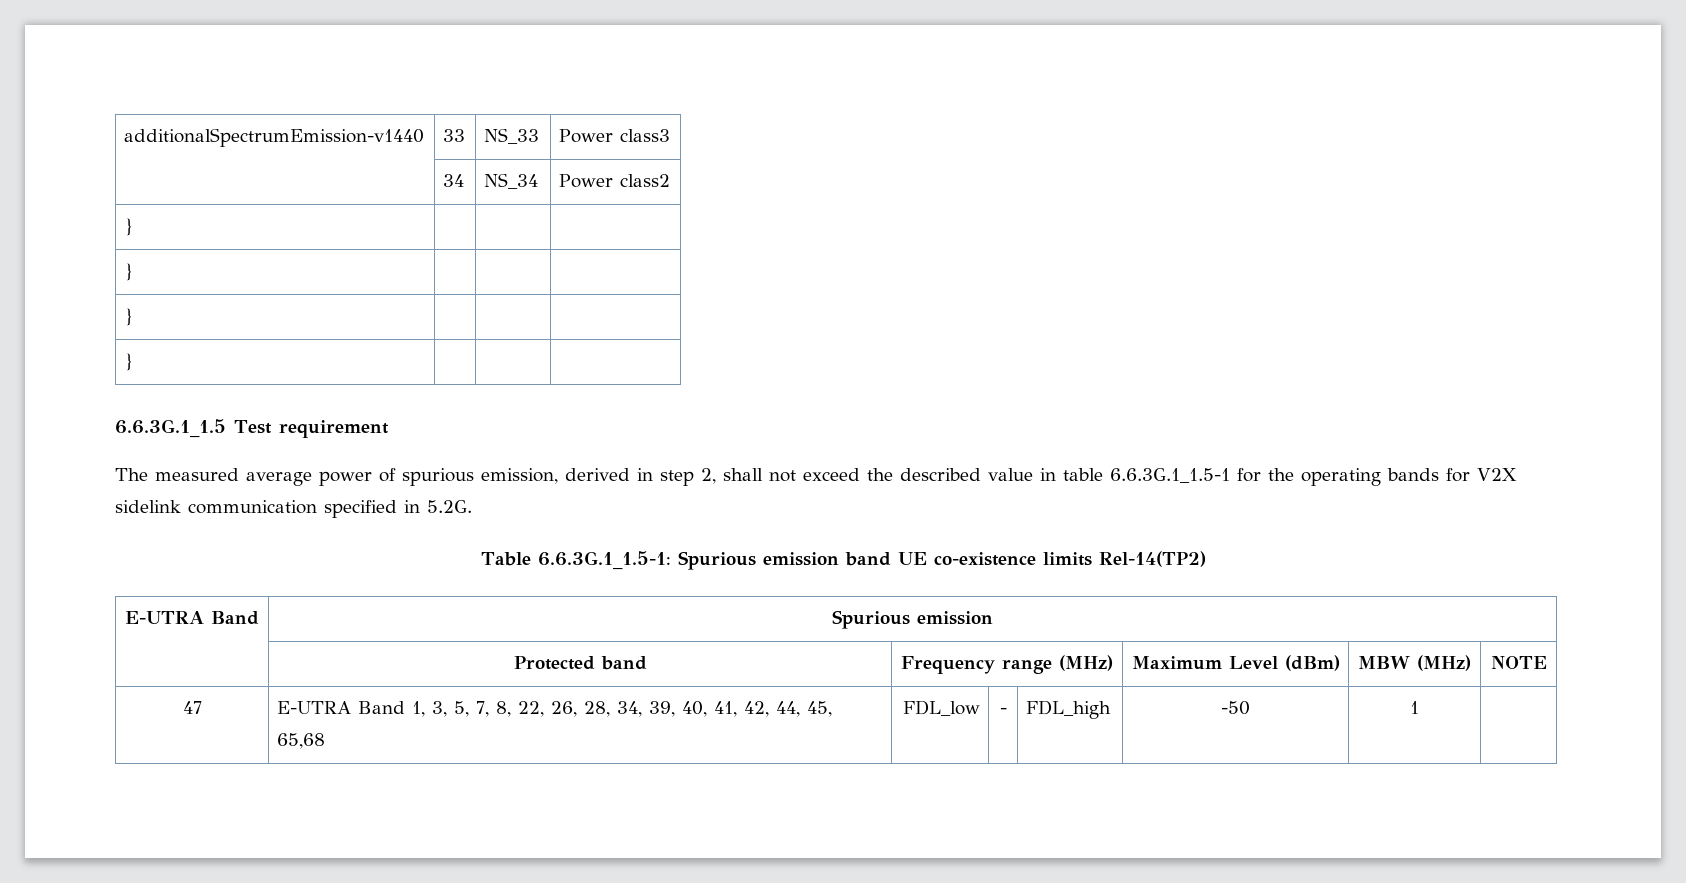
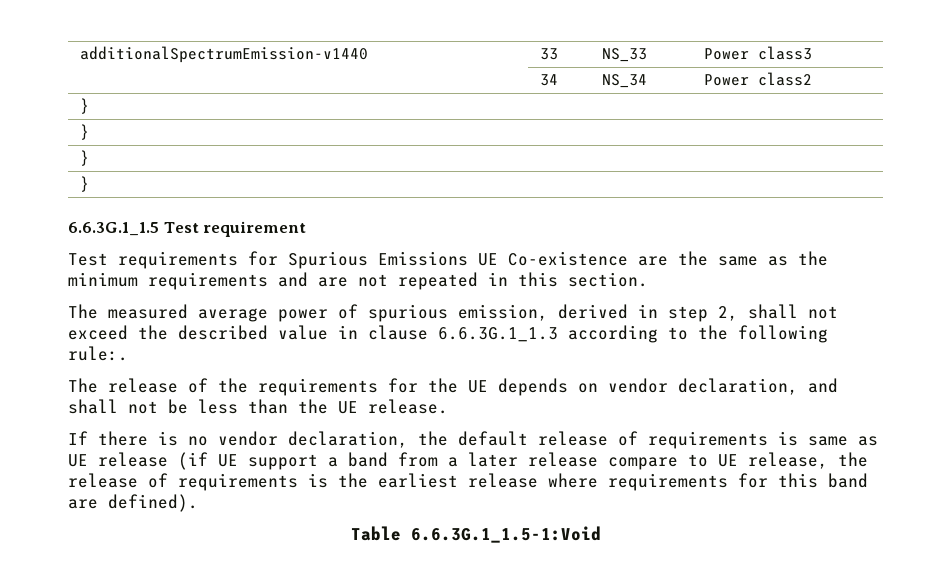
(389, 429) none -> [68,251,828,269] [68,272,648,290] // Test requirements for Spurious Emissions UE Co-existence are the same as the minimum requirements and are not repeated in this section.
[1063,468,1517,486] [115,500,472,518] [480,551,1206,570] [125,611,259,625] [832,610,993,629] [513,656,647,670] [901,655,1113,674] [1131,655,1340,671] [1358,655,1471,671] [1490,656,1547,669] [182,701,202,714] [277,701,833,717] [277,733,326,749] [902,700,980,716] [999,708,1007,714] [1026,700,1112,719] [1221,701,1250,715] [1410,701,1419,714] table 6.6.3G.1_1.5-1 for the operating bands for V2X sidelink communication specified in 5.2G. // Table 6.6.3G.1_1.5-1: Spurious emission band UE co-existence limits Rel-14(TP2) // E-UTRA Band | Spurious emission // | Protected band | Frequency range (MHz) | Maximum Level (dBm) | MBW (MHz) | NOTE // 47 | E-UTRA Band 1, 3, 5, 7, 8, 22, 26, 28, 34, 39, 40, 41, 42, 44, 45, 65,68 | FDL_low | - | FDL_high | -50 | 1 | -> [368,325,828,343] [68,346,128,361] [68,378,838,396] [68,399,448,414] [68,431,878,449] [68,452,868,470] [68,473,868,491] [68,494,198,512] [350,526,601,543] clause 6.6.3G.1_1.3 according to the following rule:. // The release of the requirements for the UE depends on vendor declaration, and shall not be less than the UE release. // If there is no vendor declaration, the default release of requirements is same as UE release (if UE support a band from a later release compare to UE release, the release of requirements is the earliest release where requirements for this band are defined). // Table 6.6.3G.1_1.5-1:Void

